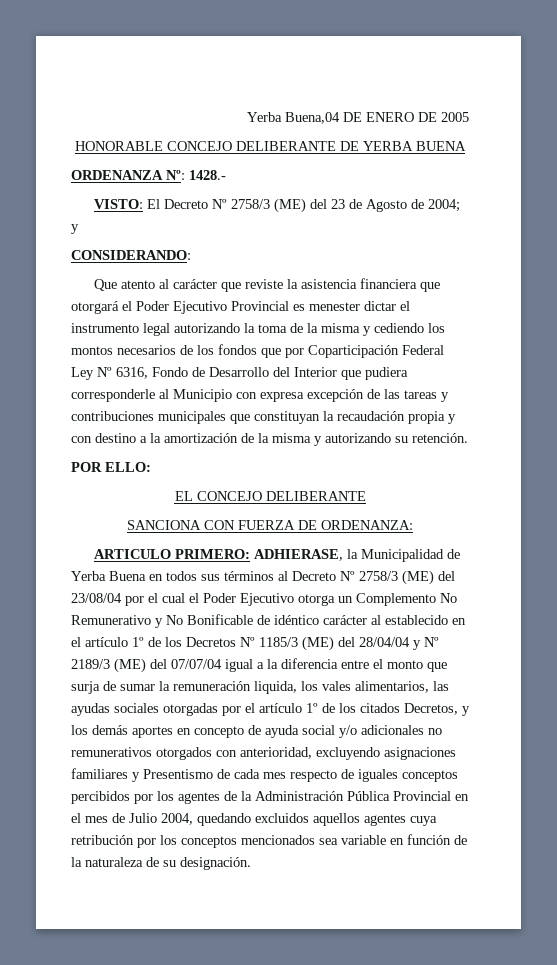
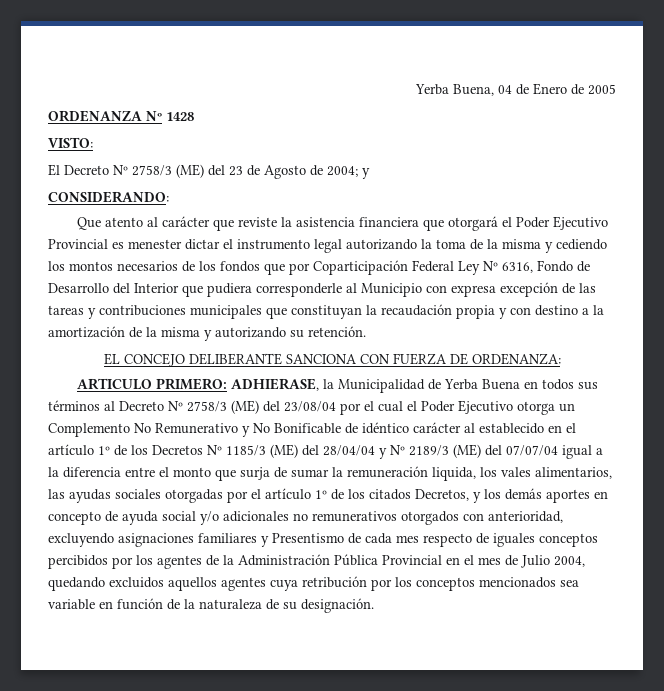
[247,112,469,124] [75,141,466,151] Yerba Buena,04 DE ENERO DE 2005 // HONORABLE CONCEJO DELIBERANTE DE YERBA BUENA -> [415,83,616,96] Yerba Buena, 04 de Enero de 2005
[166,170,226,180] Nº: 1428.- -> [146,111,194,121] Nº 1428
(144, 204) none -> (93, 142) //
[71,462,151,472] // POR ELLO: -> (366, 331) none
(366, 496) // -> (282, 359) none

